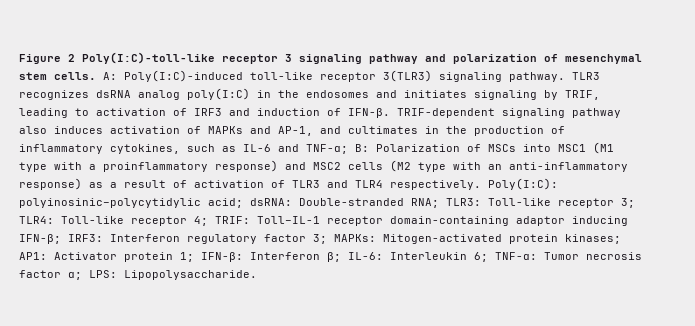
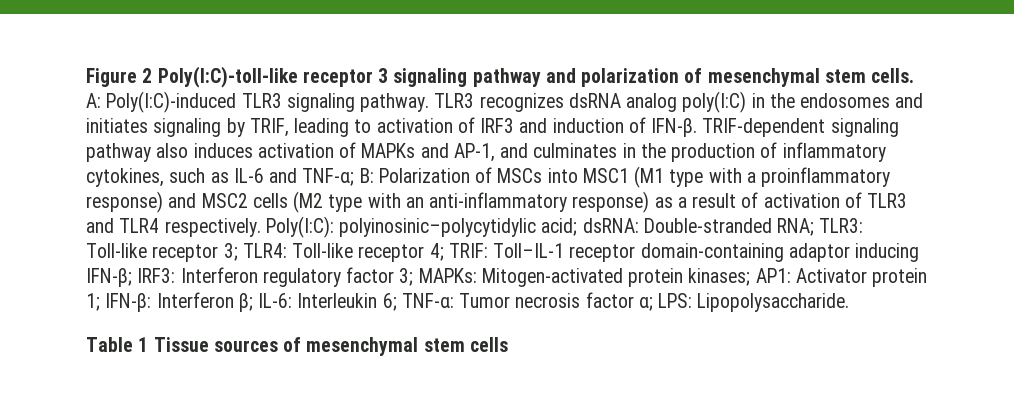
[250,70,432,82] toll-like receptor 3(TLR3) -> [241,93,282,108] TLR3
[348,126,418,134] cultimates -> [533,143,618,158] culminates
(257, 275) none -> [86,337,508,356] // Table 1 Tissue sources of mesenchymal stem cells

